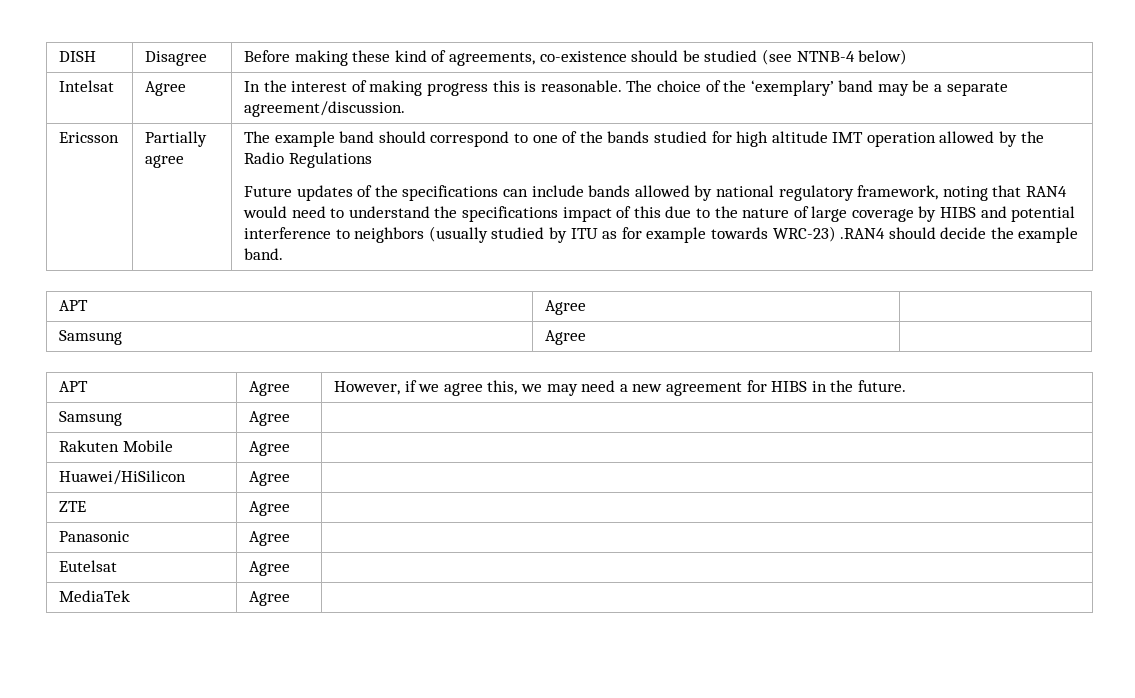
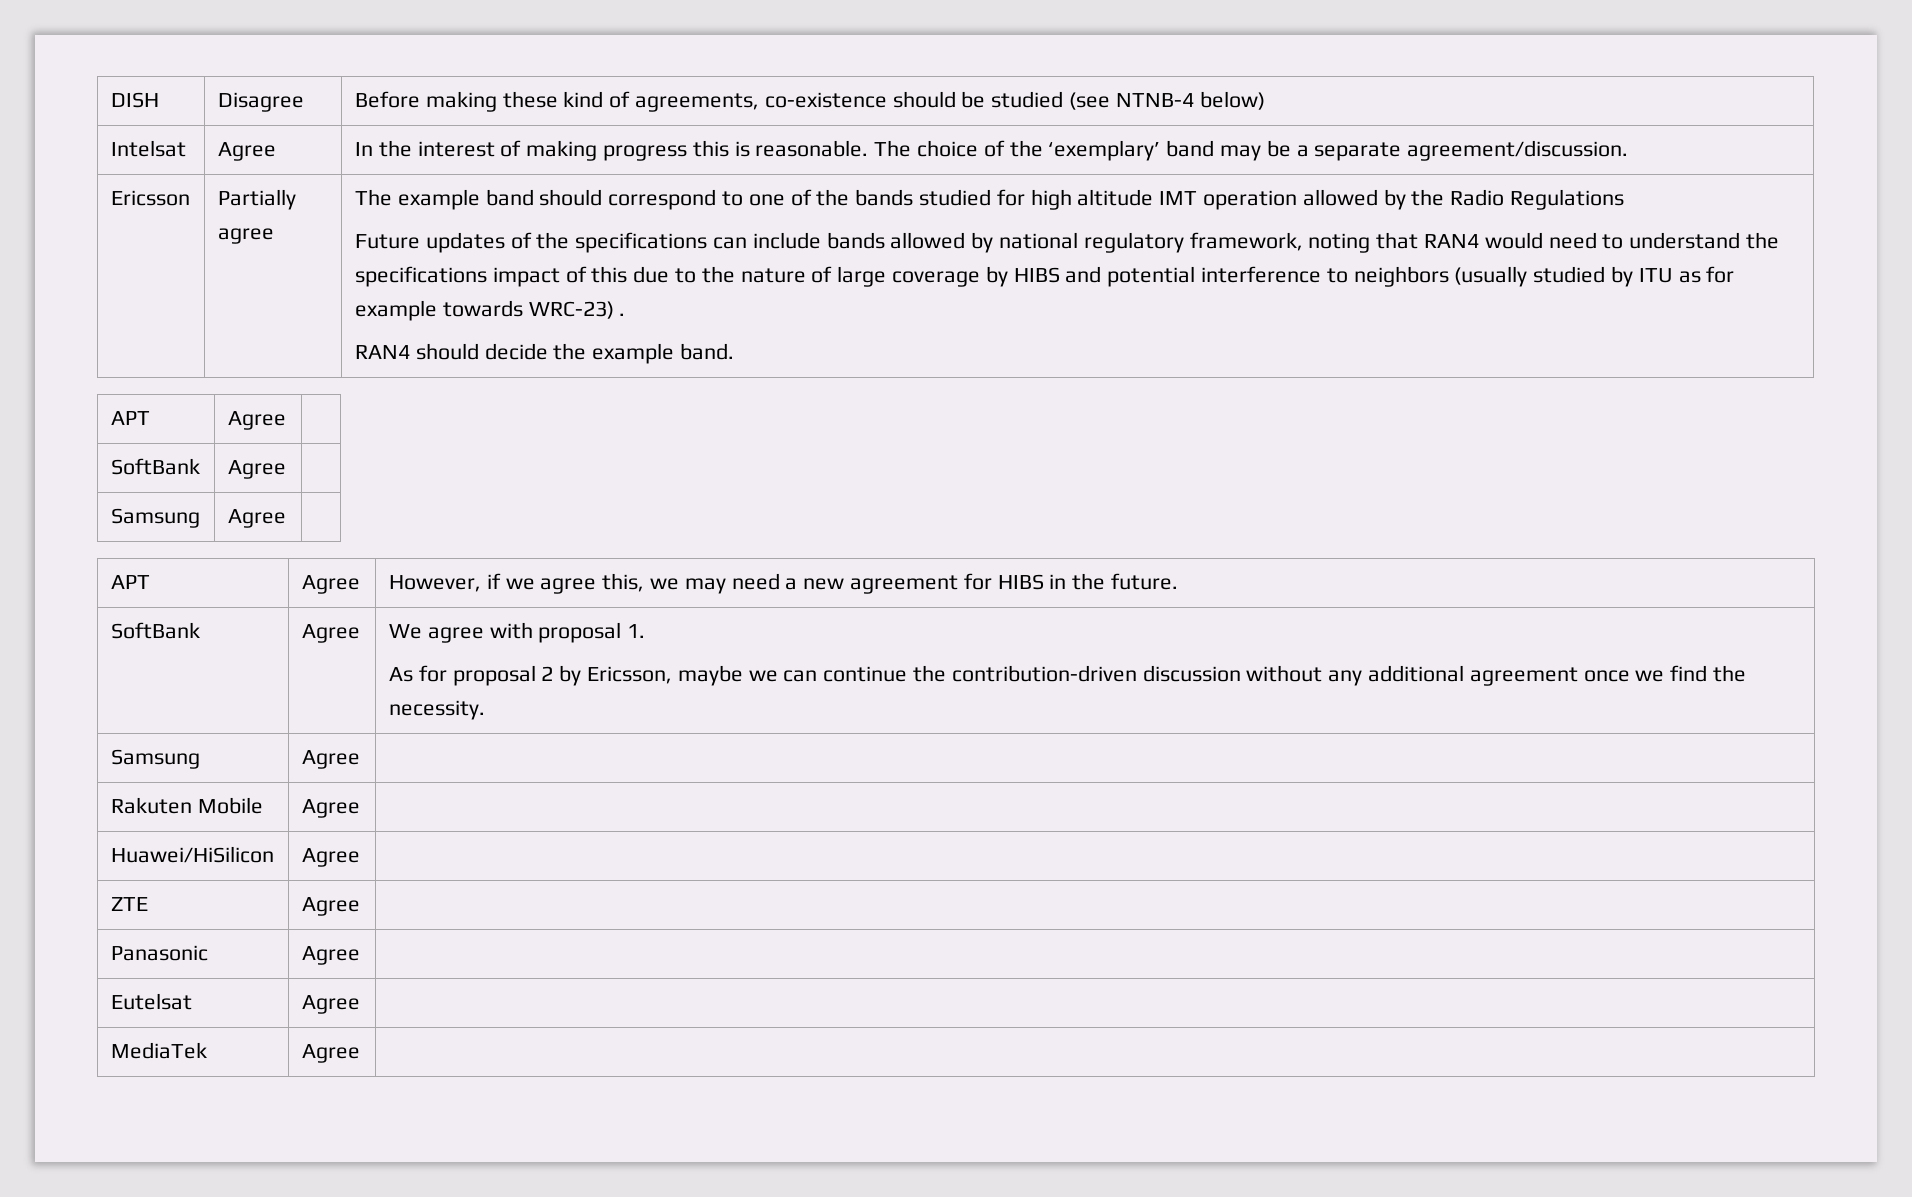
[840,228,886,239] .RAN4 -> [619,313,626,316] [354,345,410,359] . // RAN4
(587, 307) none -> [110,458,200,475] [227,460,286,479] // SoftBank | Agree |
(906, 386) none -> [110,622,200,639] [301,624,360,643] [388,622,646,643] [388,665,1747,686] [388,700,485,720] // SoftBank | Agree | We agree with proposal 1. // As for proposal 2 by Ericsson, maybe we can continue the contribution-driven discussion without any additional agreement once we find the necessity.

